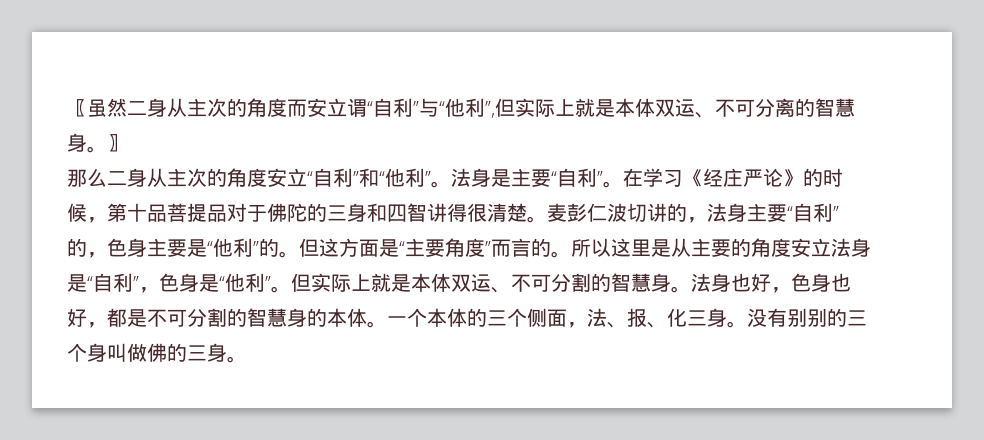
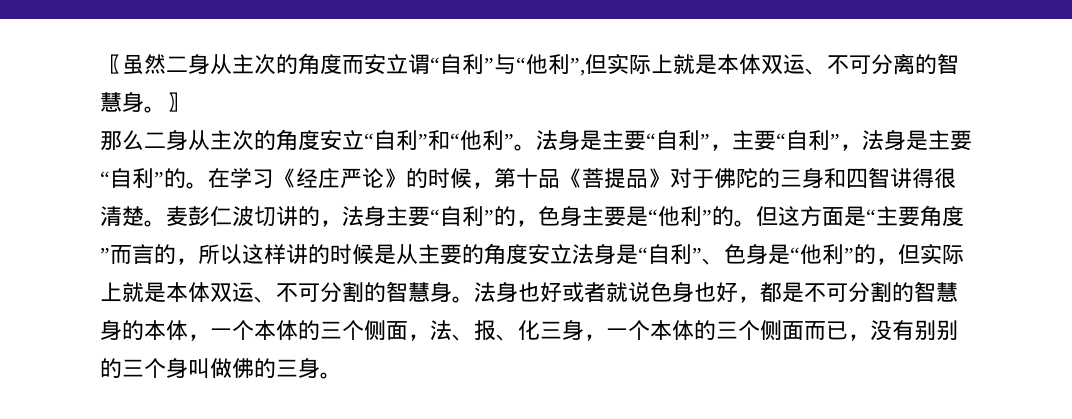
(603, 178) none -> [710,130,972,151] [100,168,186,188] ，主要“自利”，法身是主要“自利”的
[167,203,227,222] 菩提品 -> [560,168,670,189] 《菩提品》
[551,238,651,258] 。所以这里 -> [176,244,374,265] ，所以这样讲的时候
[139,287,159,293] ， -> [702,258,724,265] 、
[271,286,291,293] 。 -> [854,244,898,265] 的，
[771,287,791,293] ， -> [562,282,650,303] 或者就说
[367,321,387,328] 。 -> [188,334,210,341] ，
[727,321,747,328] 。 -> [584,320,870,341] ，一个本体的三个侧面而已，

